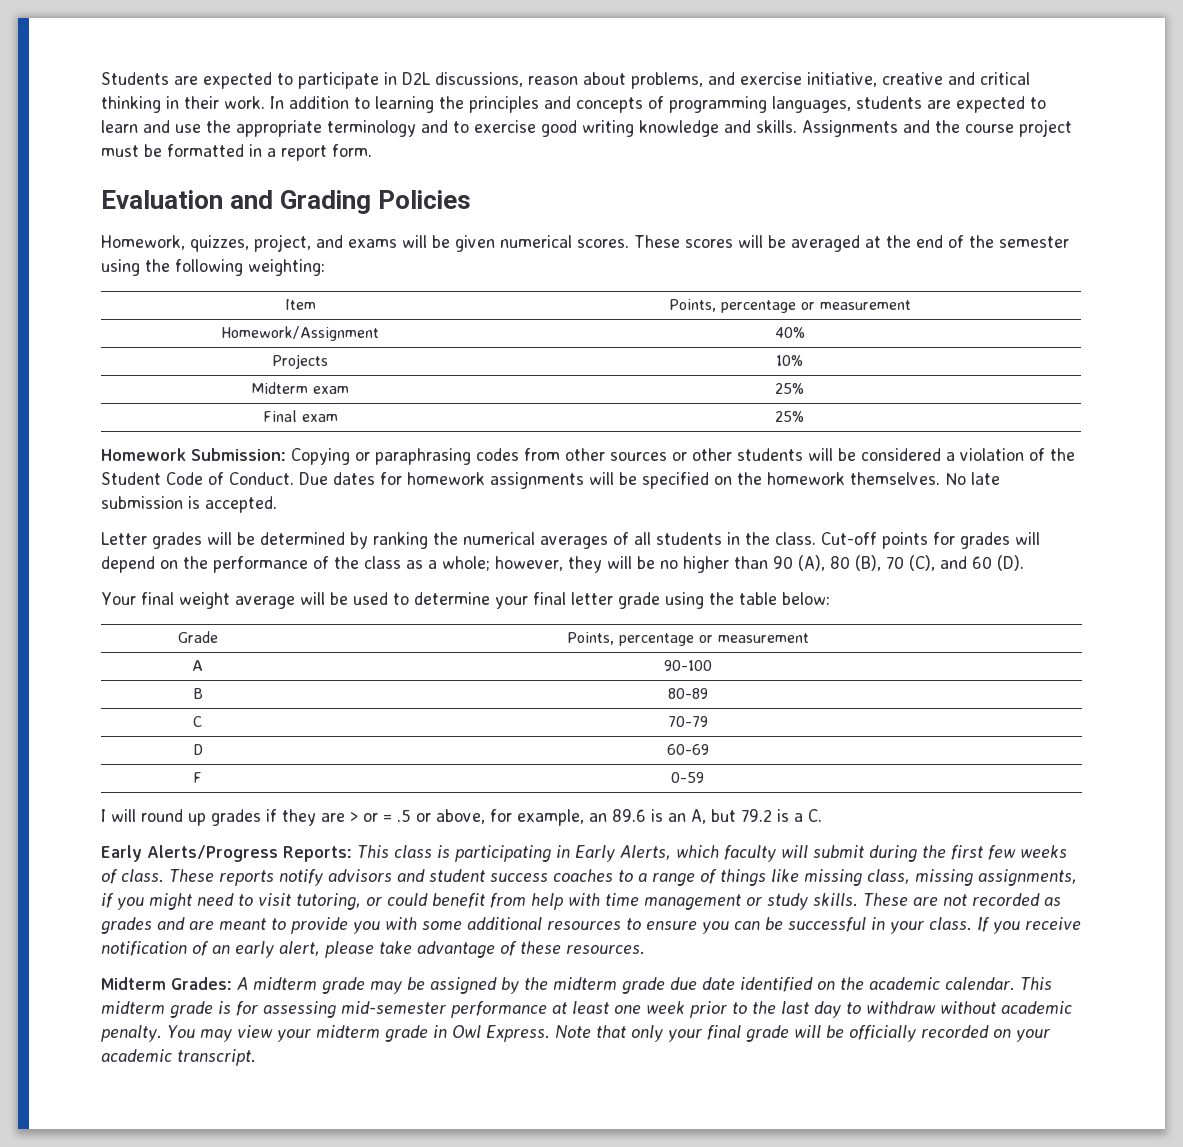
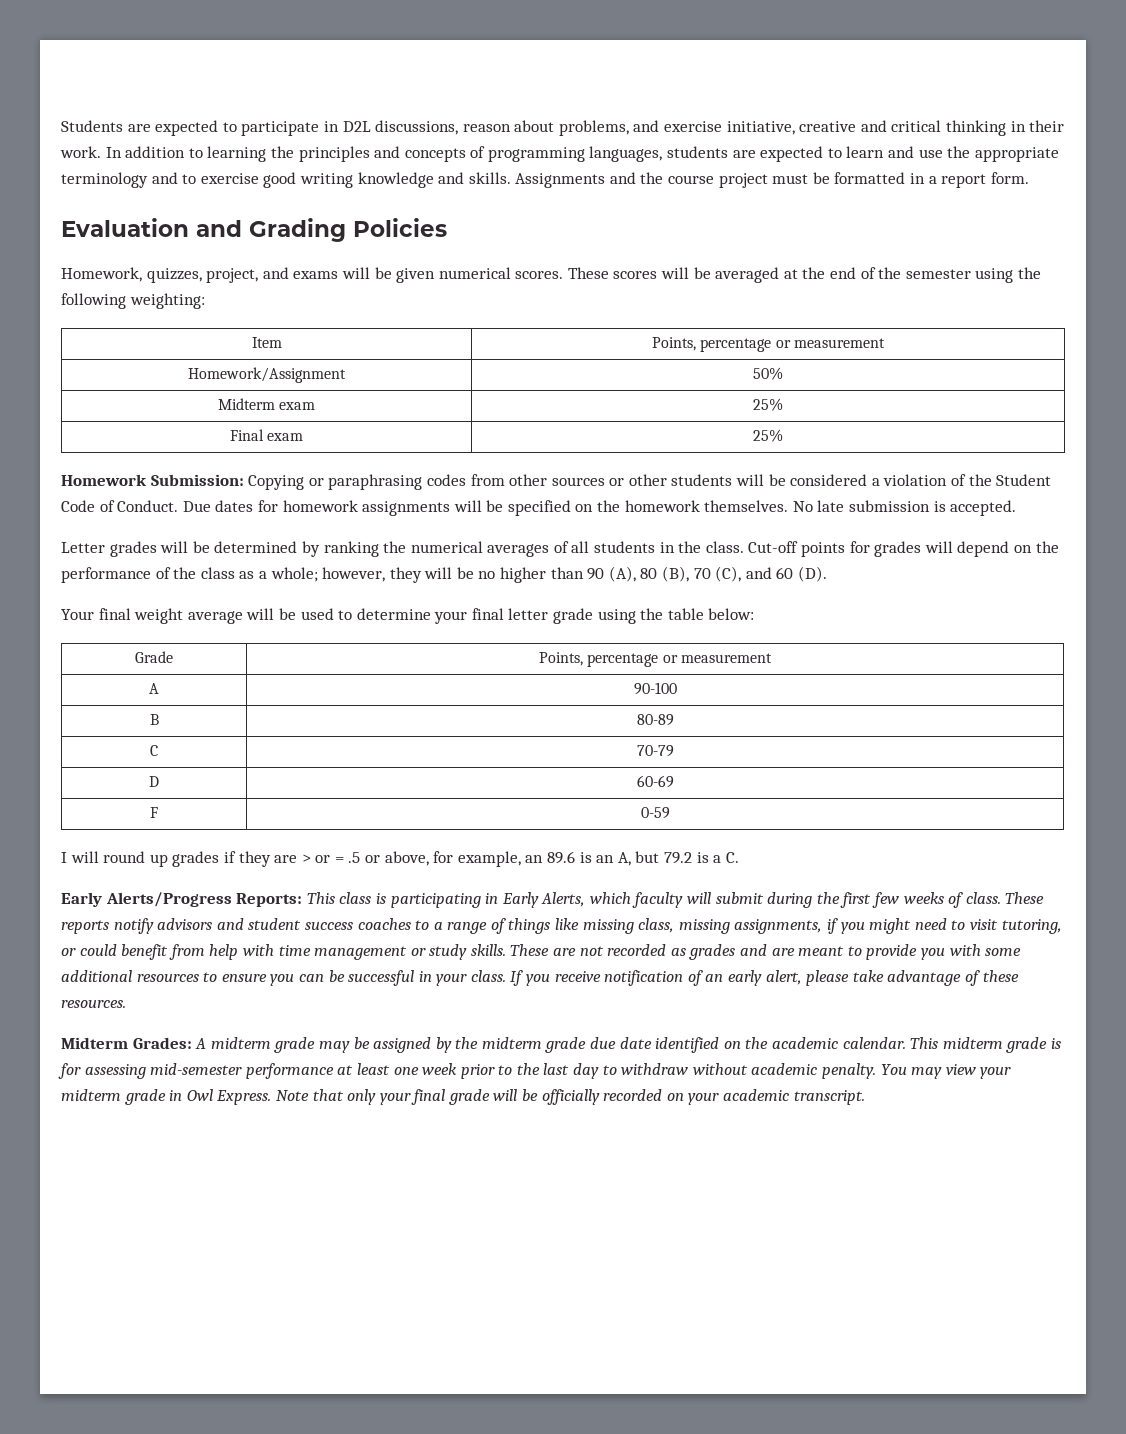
[774,327,805,338] [272,354,328,369] [776,355,803,366] 40% // Projects | 10% -> [753,367,783,380] 50%

